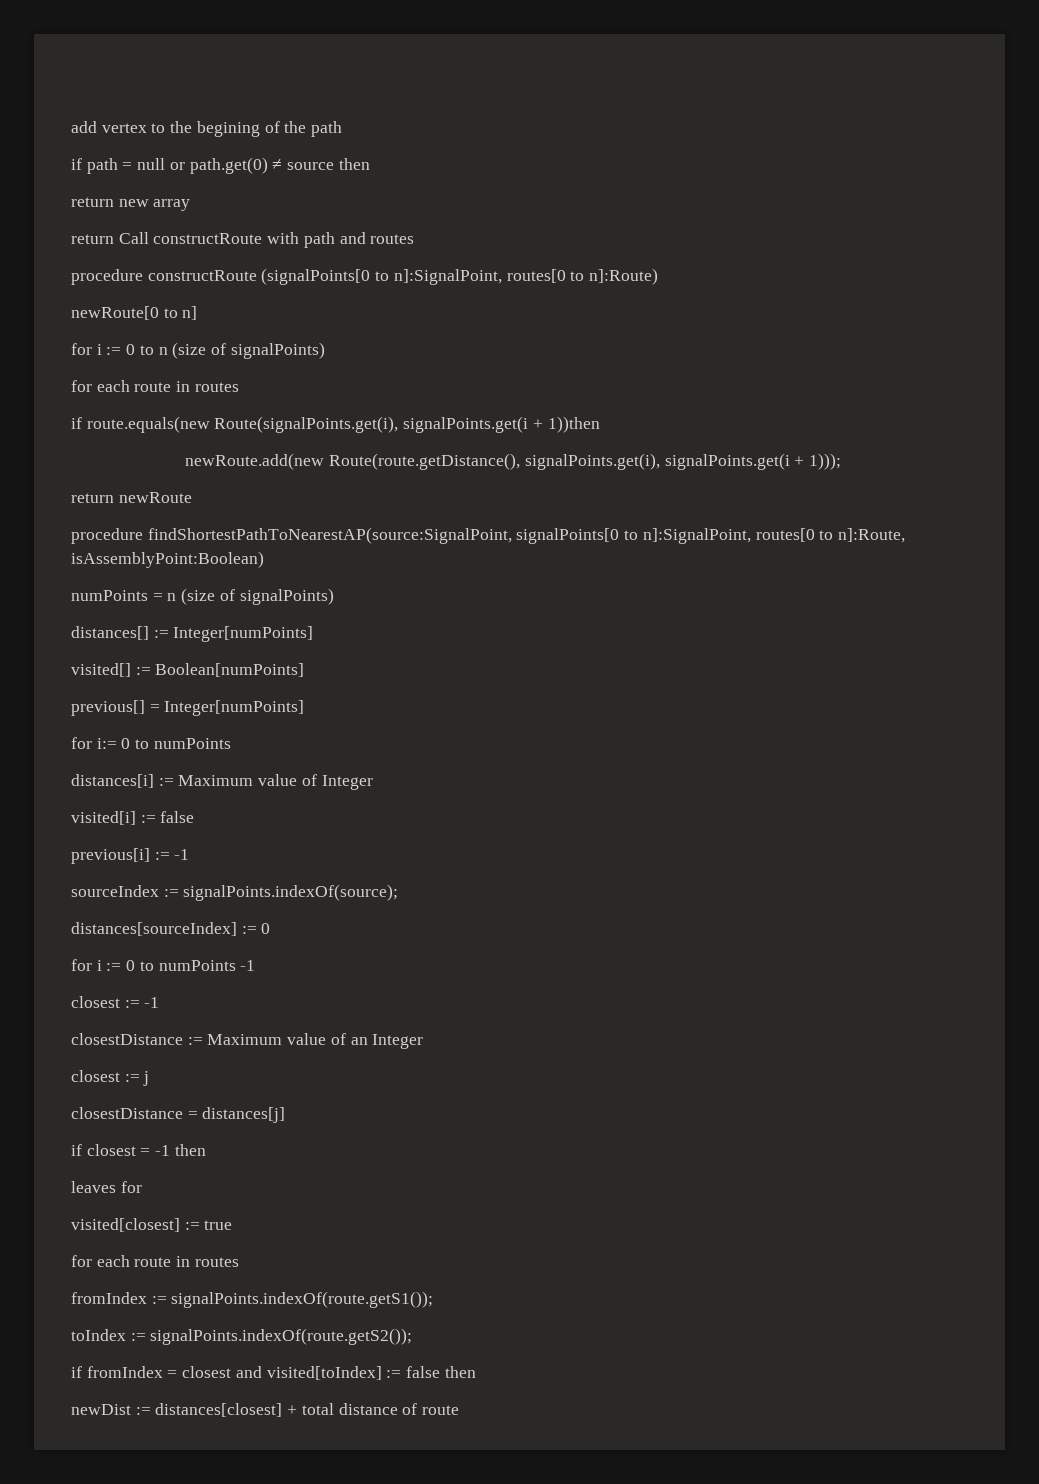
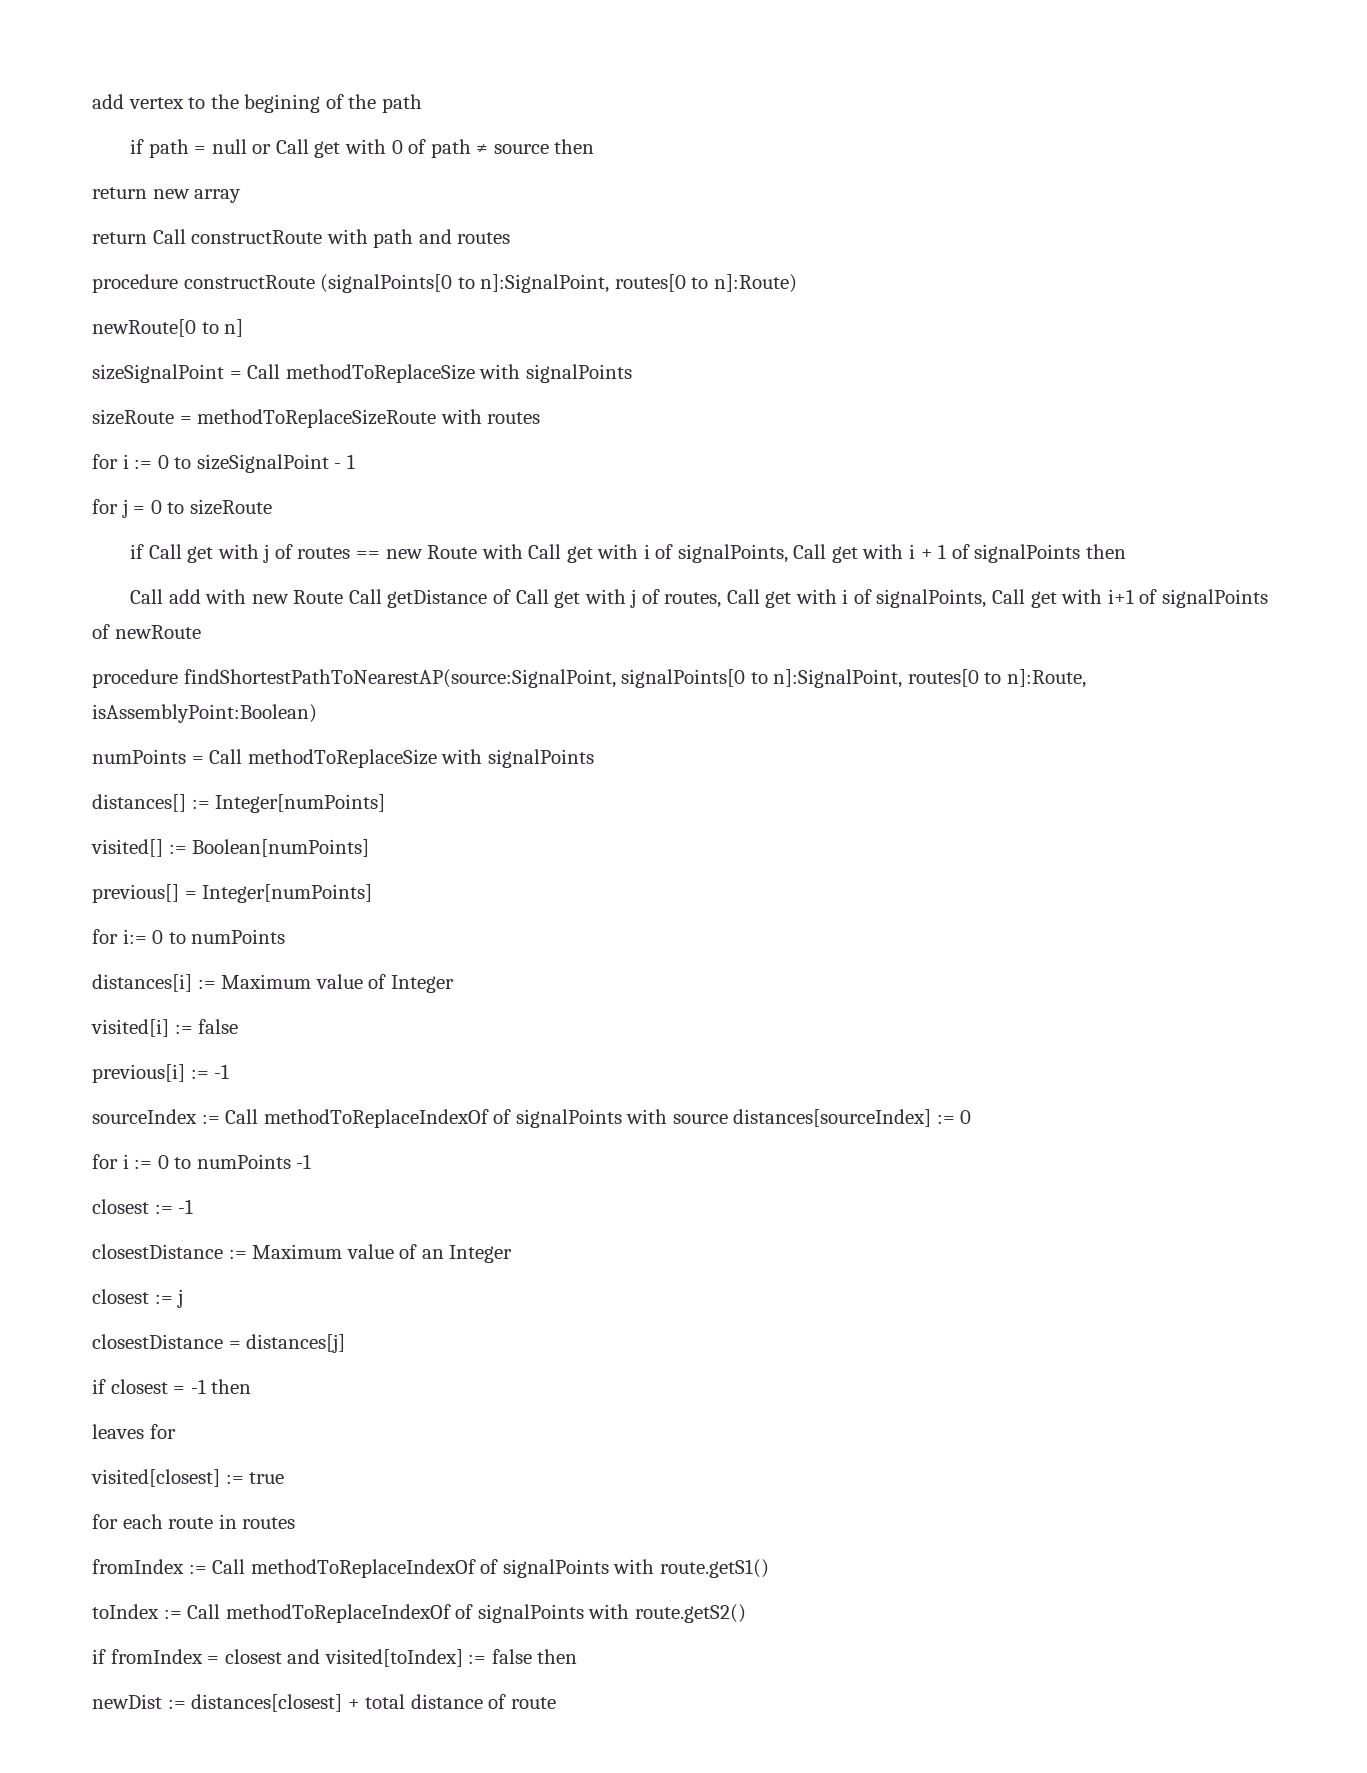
[189,157,268,174] path.get(0) -> [275,139,471,158] Call get with 0 of path
[71,342,325,359] [71,380,239,392] [71,416,600,433] [185,453,842,470] [71,493,114,503] // for i := 0 to n (size of signalPoints) // for each route in routes // if route.equals(new Route(signalPoints.get(i), signalPoints.get(i + 1))then // newRoute.add(new Route(route.getDistance(), signalPoints.get(i), signalPoints.get(i + 1))); // return -> [92,364,632,383] [92,409,541,428] [92,454,355,473] [92,499,272,518] [130,544,1126,563] [130,589,1268,608] [92,624,110,639] // sizeSignalPoint = Call methodToReplaceSize with signalPoints // sizeRoute = methodToReplaceSizeRoute with routes // for i := 0 to sizeSignalPoint - 1 // for j = 0 to sizeRoute // if Call get with j of routes == new Route with Call get with i of signalPoints, Call get with i + 1 of signalPoints then // Call add with new Route Call getDistance of Call get with j of routes, Call get with i of signalPoints, Call get with i+1 of signalPoints of
[167,588,334,605] n (size of signalPoints) -> [209,749,594,768] Call methodToReplaceSize with signalPoints
[183,884,399,901] signalPoints.indexOf(source); // -> [225,1109,728,1128] Call methodToReplaceIndexOf of signalPoints with source
[171,1291,434,1308] [71,1328,413,1345] signalPoints.indexOf(route.getS1()); // toIndex := signalPoints.indexOf(route.getS2()); -> [212,1559,769,1578] [92,1604,746,1623] Call methodToReplaceIndexOf of signalPoints with route.getS1() // toIndex := Call methodToReplaceIndexOf of signalPoints with route.getS2()

